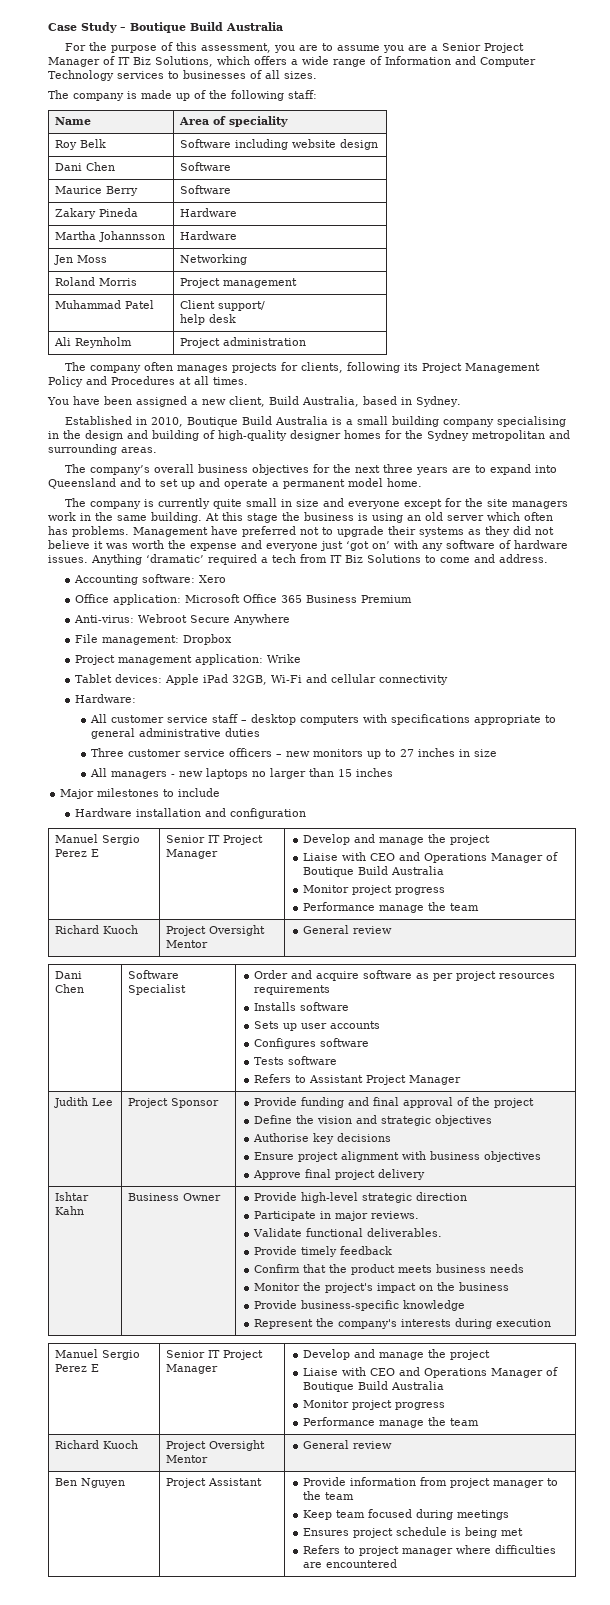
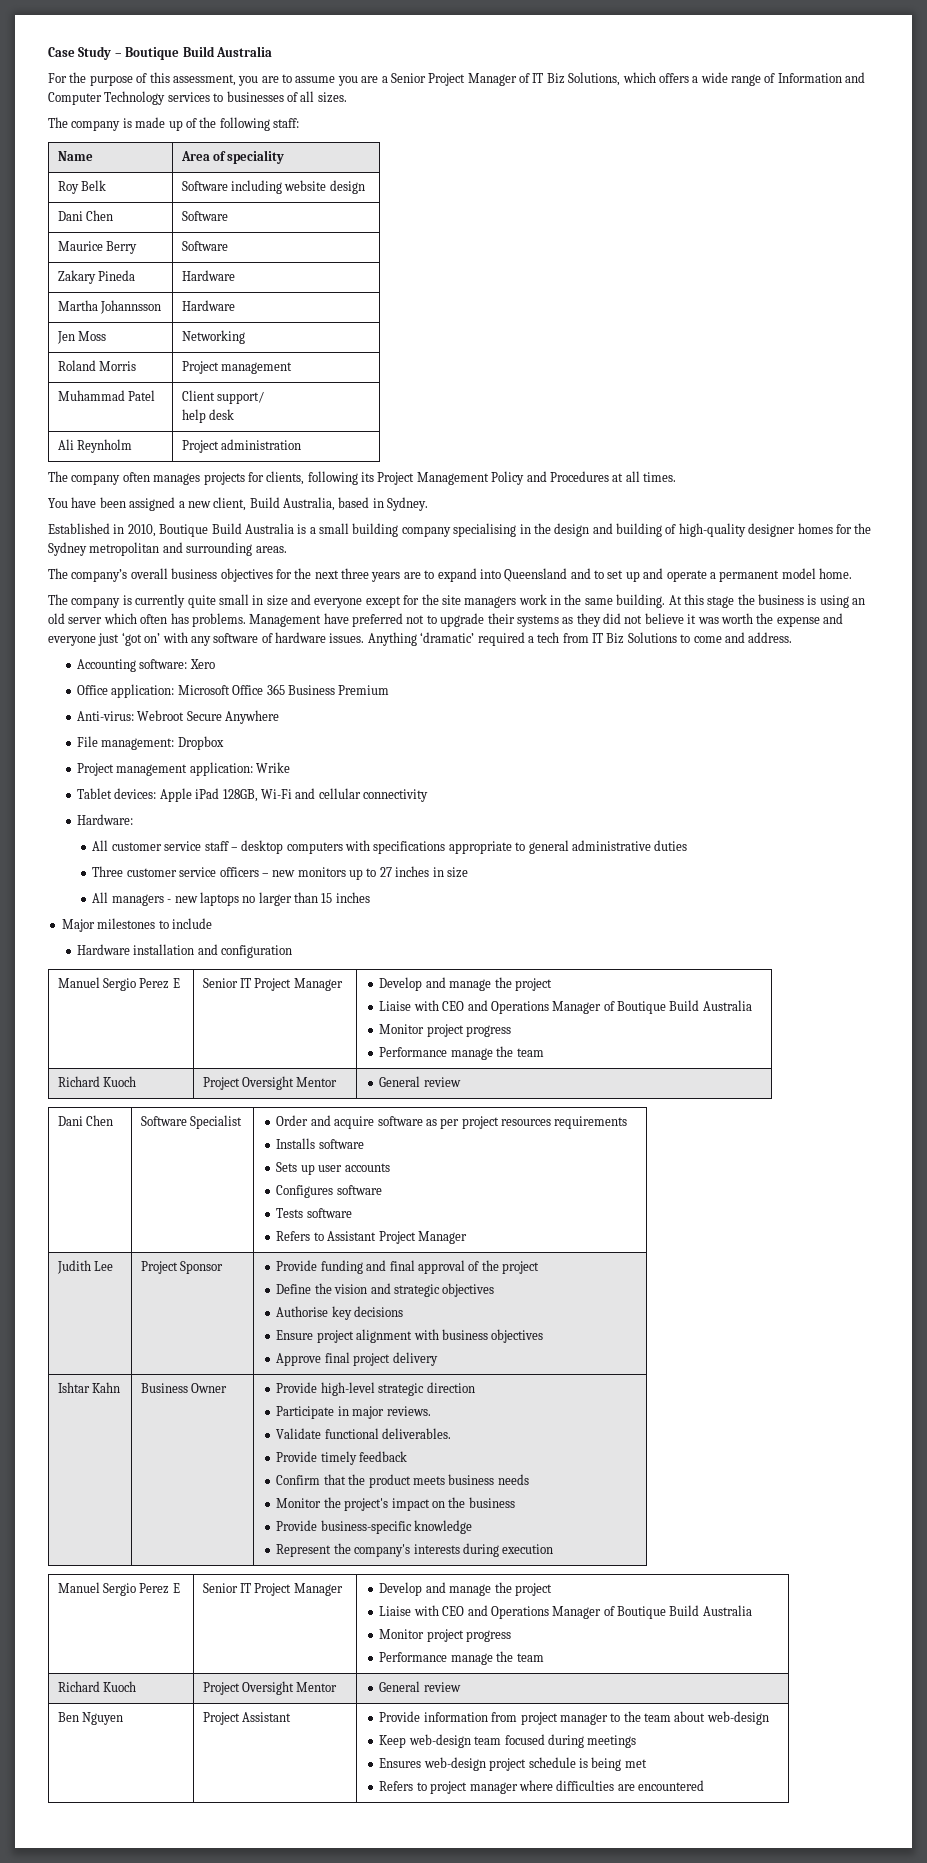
[232,675,268,685] 32GB, -> [222,789,258,802] 128GB,
(355, 1496) none -> [674,1711,769,1725] about web-design
(333, 1515) none -> [408,1734,471,1748] web-design
(350, 1532) none -> [423,1757,486,1771] web-design

